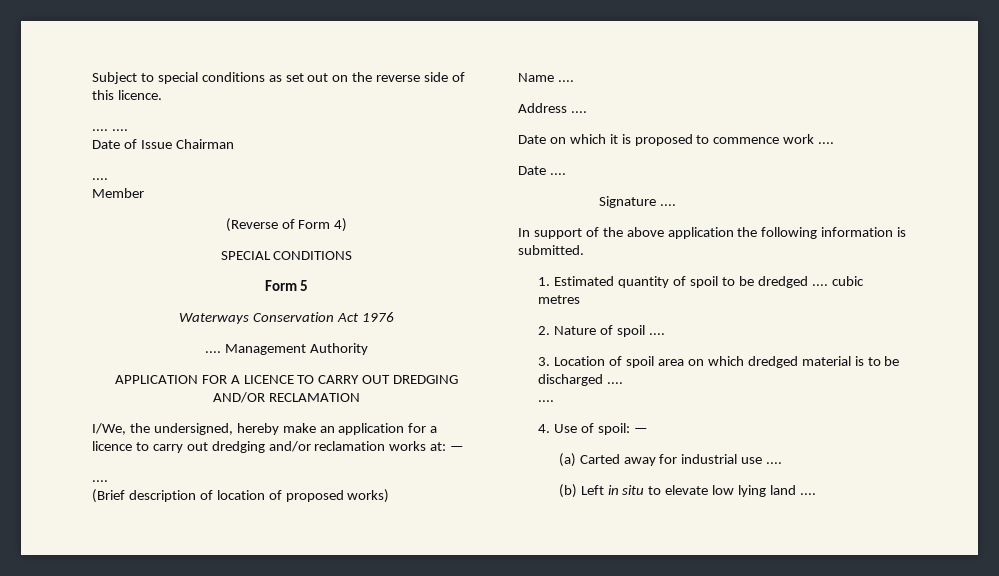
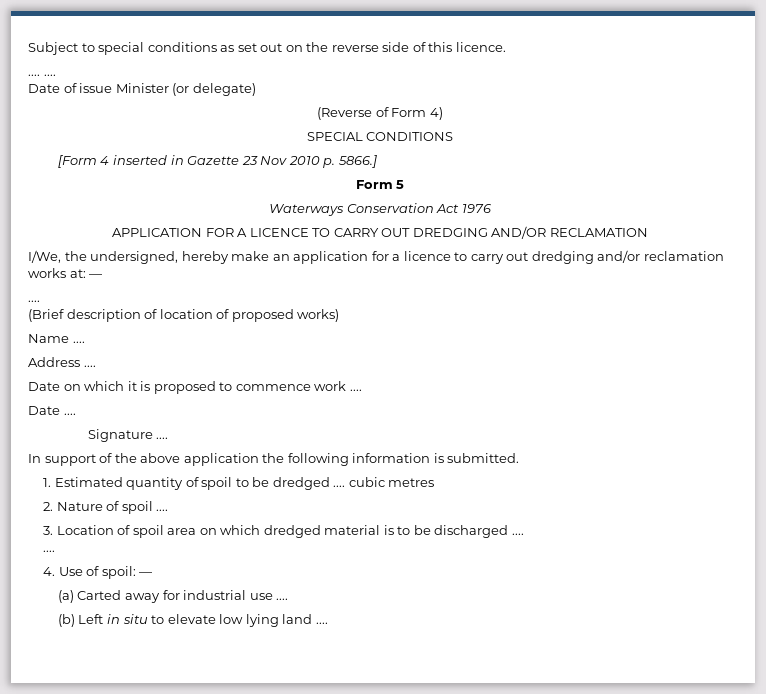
[140,139,234,149] [92,178,108,180] [92,188,144,198] Issue Chairman // .... // Member -> [79,83,256,96] issue Minister (or delegate)
(353, 255) none -> [57,155,377,168] // [Form 4 inserted in Gazette 23 Nov 2010 p. 5866.]
[205,343,368,355] // .... Management Authority -> (491, 208) none

